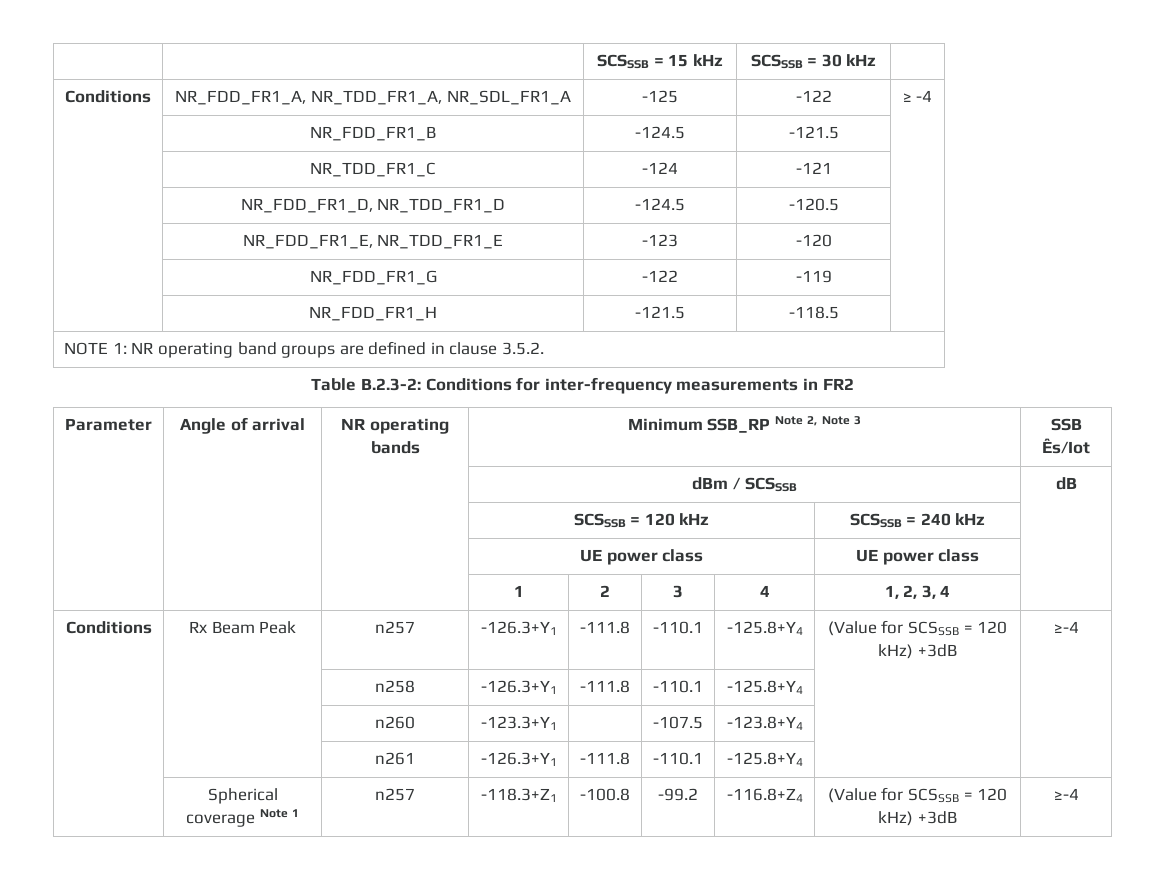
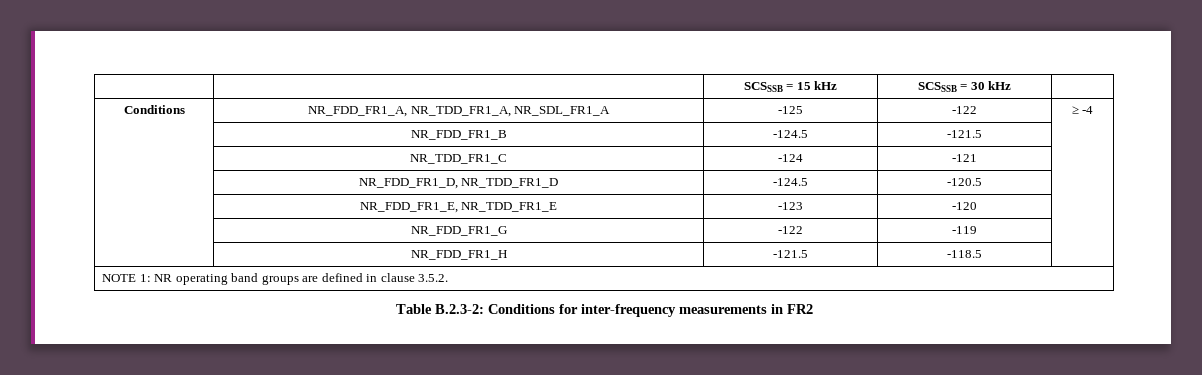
[65,418,152,431] [179,417,306,434] [341,418,449,434] [370,441,420,454] [627,416,862,433] [1050,418,1082,431] [1042,438,1090,454] [692,477,797,492] [1055,477,1077,490] [573,513,710,528] [849,513,986,528] [579,549,704,565] [855,549,980,565] [513,585,524,597] [600,585,610,597] [673,585,683,598] [759,585,770,597] [884,585,951,599] [65,621,152,634] [188,621,297,634] [375,621,415,634] [480,621,557,635] [580,621,630,634] [653,621,703,634] [726,621,803,635] [827,620,1008,636] [878,644,957,659] [1053,621,1079,633] [375,680,415,693] [480,680,557,694] [580,680,630,693] [653,680,703,693] [726,680,803,694] [375,716,415,729] [480,716,557,730] [653,716,703,729] [726,716,803,730] [375,752,415,765] [480,752,557,766] [580,752,630,765] [653,752,703,765] [726,752,803,766] [207,788,278,804] [185,809,300,827] [375,788,415,801] [480,788,557,802] [580,788,630,801] [658,788,698,801] [726,788,803,802] [827,787,1008,803] [878,811,957,826] [1053,788,1079,800] // Parameter | Angle of arrival | NR operating bands | Minimum SSB_RP Note 2, Note 3 | SSB Ês/Iot // | | | dBm / SCSSSB | dB // | | | SCSSSB = 120 kHz | SCSSSB = 240 kHz | // | | | UE power class | UE power class | // | | | 1 | 2 | 3 | 4 | 1, 2, 3, 4 | // Conditions | Rx Beam Peak | n257 | -126.3+Y1 | -111.8 | -110.1 | -125.8+Y4 | (Value for SCSSSB = 120 kHz) +3dB | ≥-4 // | | n258 | -126.3+Y1 | -111.8 | -110.1 | -125.8+Y4 | | // | | n260 | -123.3+Y1 | | -107.5 | -123.8+Y4 | | // | | n261 | -126.3+Y1 | -111.8 | -110.1 | -125.8+Y4 | | // | Spherical coverage Note 1 | n257 | -118.3+Z1 | -100.8 | -99.2 | -116.8+Z4 | (Value for SCSSSB = 120 kHz) +3dB | ≥-4 -> (813, 309) none

